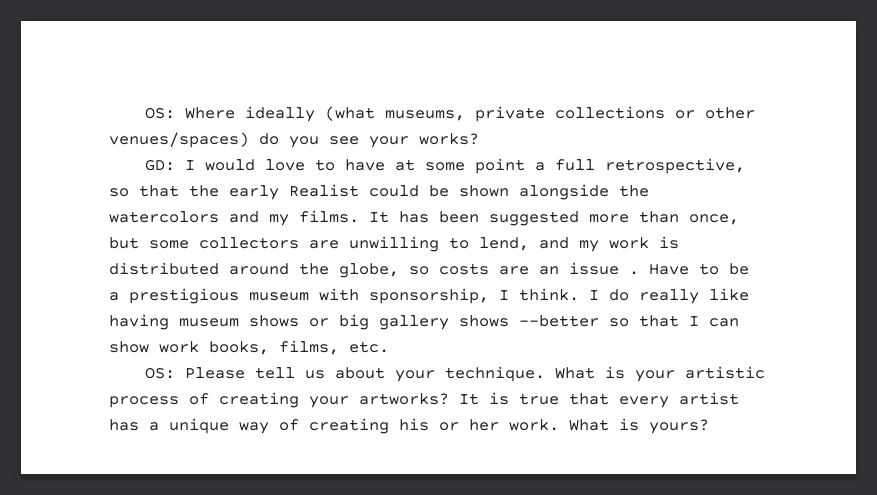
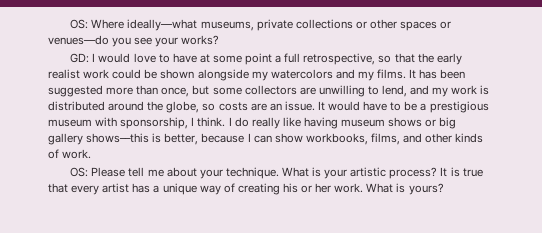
[245,106,376,122] ideally (what -> [127,19,198,31] ideally—what
[109,132,279,148] venues/spaces) do -> [400,21,452,31] [48,35,109,45] spaces or venues—do
[289,184,359,197] Realist -> [48,69,110,79] realist work
[619,185,649,197] the -> [251,71,268,81] my
[569,262,689,275] issue . Have -> [284,101,388,111] issue. It would have
[459,315,739,327] [109,340,389,355] shows ––better so that I can show work books, films, etc. -> [86,133,484,145] [48,149,92,159] shows––this is better, because I can show workbooks, films, and other kinds of work.
[305,370,326,379] us -> [147,169,164,177] me
[109,392,449,408] process of creating your artworks? -> [389,167,438,179] process?

